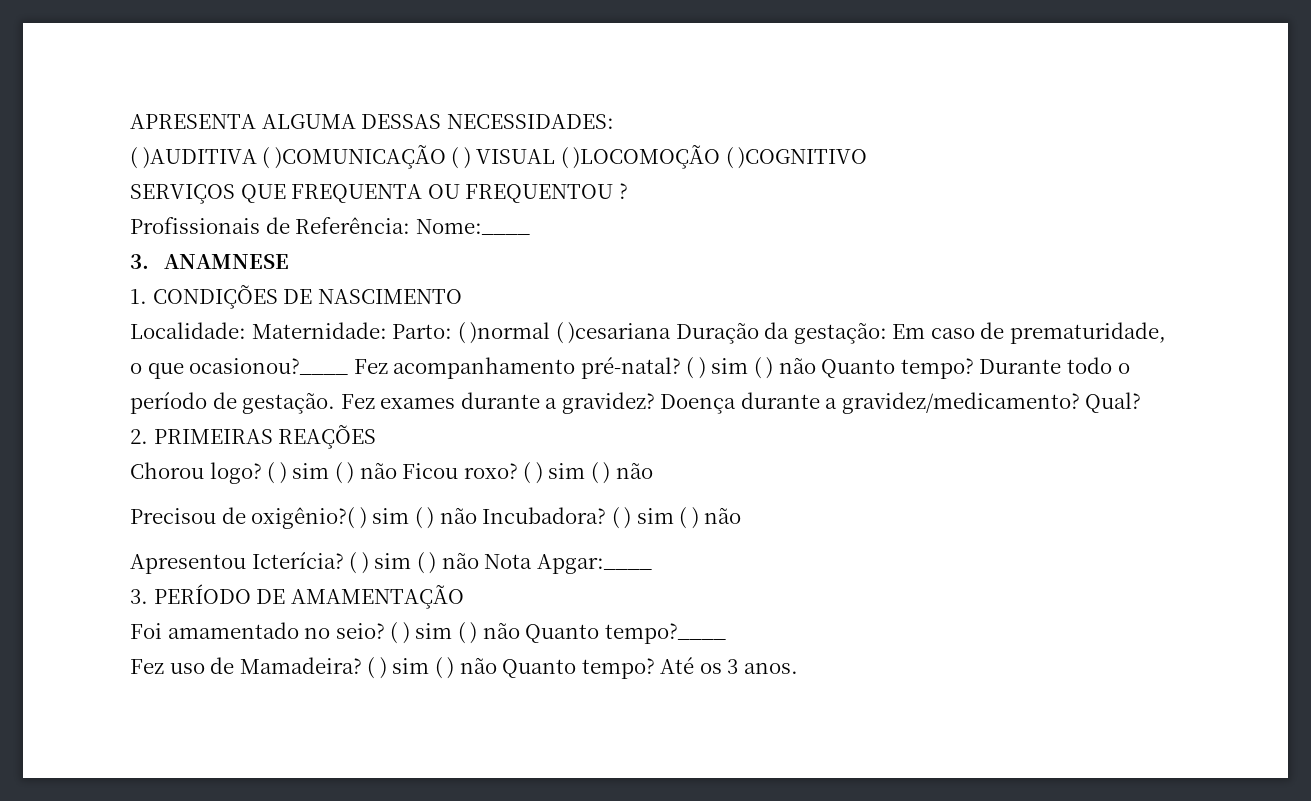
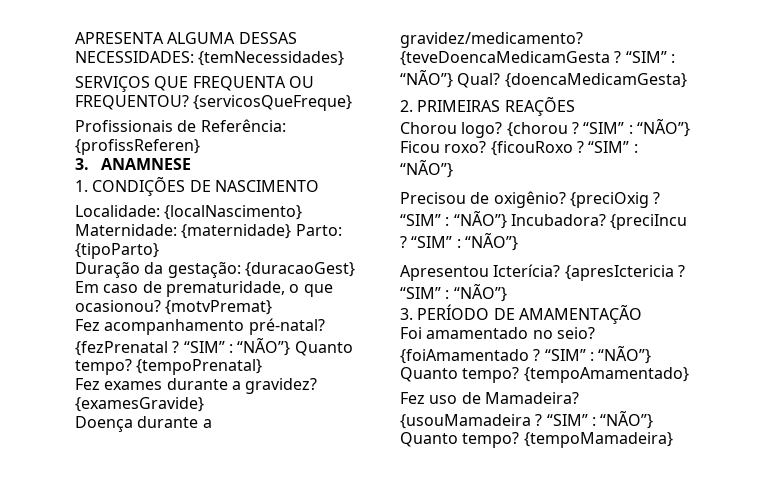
[130,145,868,169] // ( )AUDITIVA ( )COMUNICAÇÃO ( ) VISUAL ( )LOCOMOÇÃO ( )COGNITIVO -> [198,51,345,66] {temNecessidades}
[465,183,628,203] FREQUENTOU ? -> [75,95,353,111] FREQUENTOU? {servicosQueFreque}
[415,219,530,235] Nome:____ -> [75,139,200,155] {profissReferen}
[251,322,672,344] Maternidade: Parto: ( )normal ( )cesariana -> [164,205,303,220] [75,224,342,239] [75,243,159,259] {localNascimento} Maternidade: {maternidade} Parto: {tipoParto} //
(887, 333) none -> [244,262,355,277] {duracaoGest}
[189,358,349,375] ocasionou?____ -> [75,300,273,315] ocasionou? {motvPremat} //
[686,357,1130,379] [130,392,336,414] ( ) sim ( ) não Quanto tempo? Durante todo o período de gestação. -> [75,337,353,356] [75,359,263,375] {fezPrenatal ? “SIM” : “NÃO”} Quanto tempo? {tempoPrenatal} //
(655, 403) none -> [75,397,204,412] {examesGravide} //
(1080, 403) none -> [400,51,675,66] [400,69,453,88] {teveDoencaMedicamGesta ? “SIM” : “NÃO”}
(1142, 402) none -> [504,73,687,88] {doencaMedicamGesta}
[267,462,654,484] [130,507,742,529] [130,552,652,574] ( ) sim ( ) não Ficou roxo? ( ) sim ( ) não // Precisou de oxigênio?( ) sim ( ) não Incubadora? ( ) sim ( ) não // Apresentou Icterícia? ( ) sim ( ) não Nota Apgar:____ -> [506,118,690,137] [400,141,638,156] [400,159,453,178] [400,191,661,208] [400,210,688,230] [400,232,518,251] [400,264,685,281] [400,283,507,302] {chorou ? “SIM” : “NÃO”} Ficou roxo? {ficouRoxo ? “SIM” : “NÃO”} // Precisou de oxigênio? {preciOxig ? “SIM” : “NÃO”} Incubadora? {preciIncu ? “SIM” : “NÃO”} // Apresentou Icterícia? {apresIctericia ? “SIM” : “NÃO”}
[390,622,726,644] [130,657,799,679] ( ) sim ( ) não Quanto tempo?____ // Fez uso de Mamadeira? ( ) sim ( ) não Quanto tempo? Até os 3 anos. -> [400,345,652,364] [400,367,689,383] [400,392,579,404] [400,410,654,429] [400,432,673,448] {foiAmamentado ? “SIM” : “NÃO”} Quanto tempo? {tempoAmamentado} // Fez uso de Mamadeira? {usouMamadeira ? “SIM” : “NÃO”} Quanto tempo? {tempoMamadeira}

